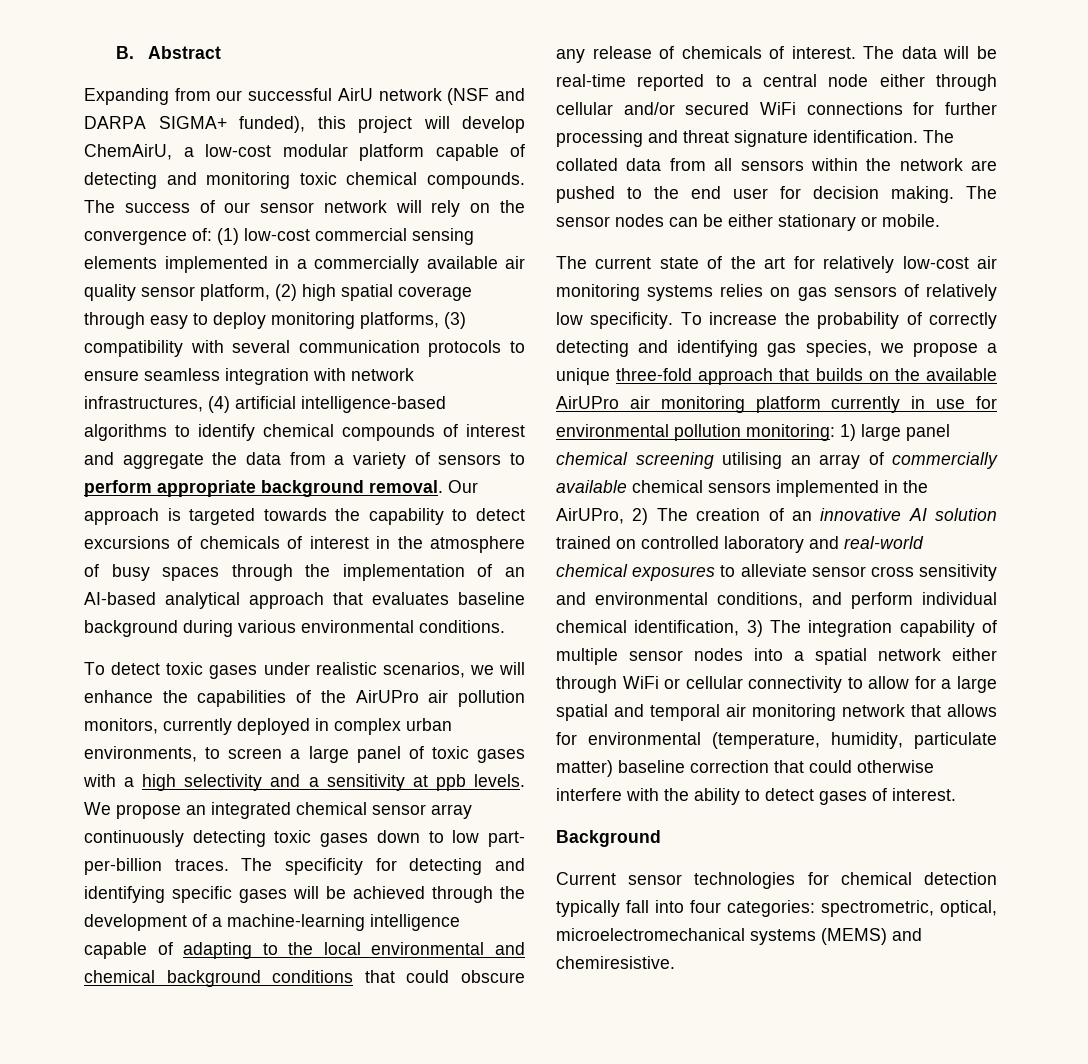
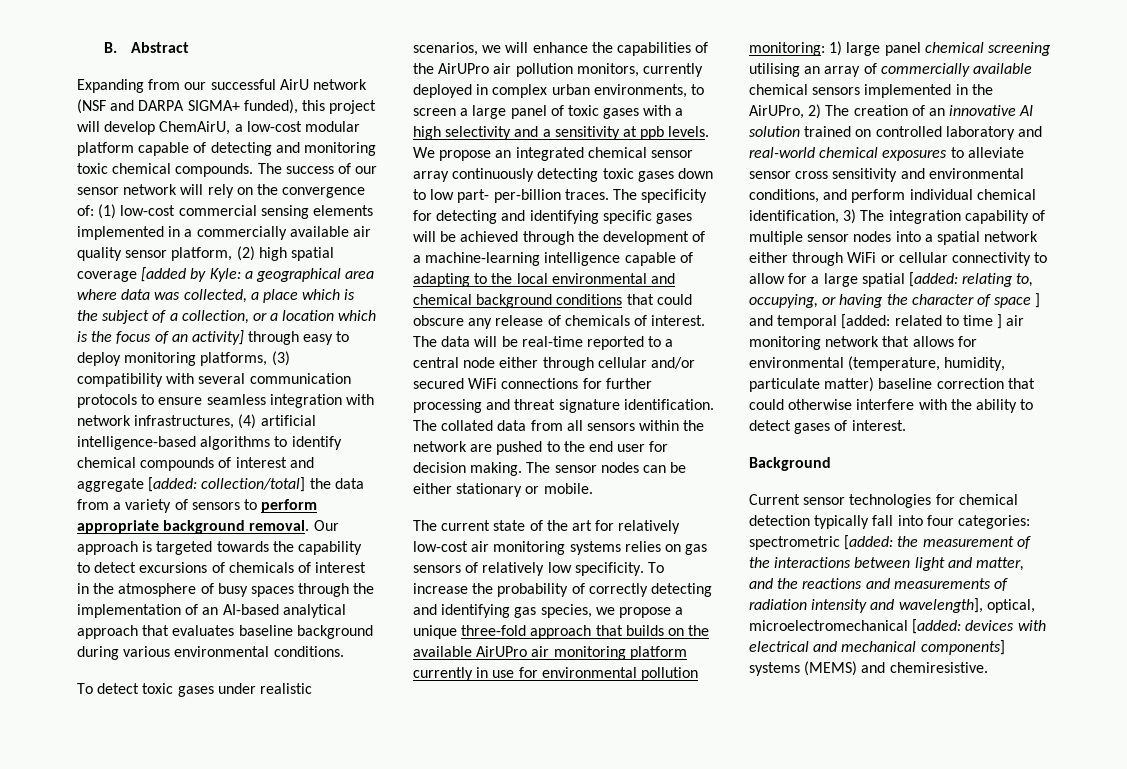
(472, 293) none -> [141,267,375,282] [77,289,356,303] [77,310,377,324] [77,330,244,345] [added by Kyle: a geographical area where data was collected, a place which is the subject of a collection, or a location which is the focus of an activity]
(204, 461) none -> [148,477,306,492] [added: collection/total]
[614,704,720,721] and temporal -> [908,272,1034,287] [749,293,1041,308] [749,314,1003,329] [added: relating to, occupying, or having the character of space ] and temporal [added: related to time ]
[821,900,997,917] [556,928,745,941] spectrometric, optical, microelectromechanical -> [749,535,1031,550] [749,557,1024,571] [749,578,1008,591] [749,598,1035,613] [749,619,1046,634] [749,640,1005,655] spectrometric [added: the measurement of the interactions between light and matter, and the reactions and measurements of radiation intensity and wavelength], optical, microelectromechanical [added: devices with electrical and mechanical components]

